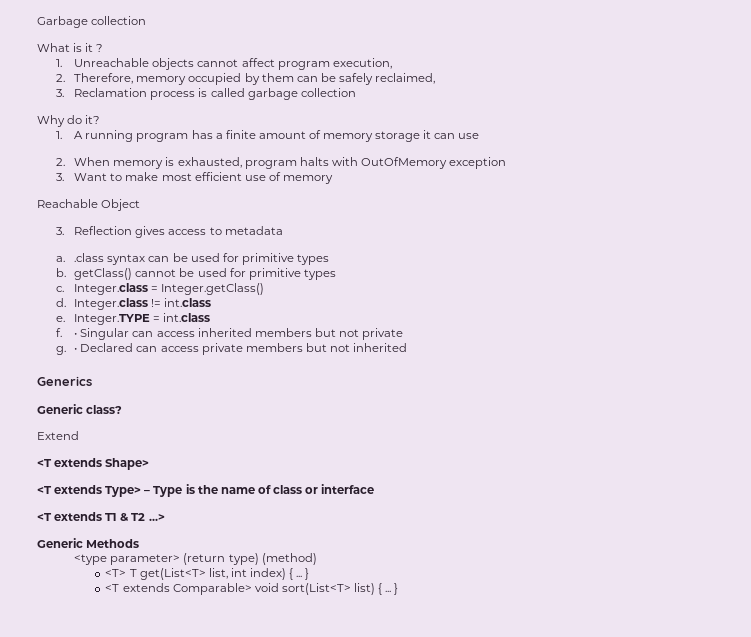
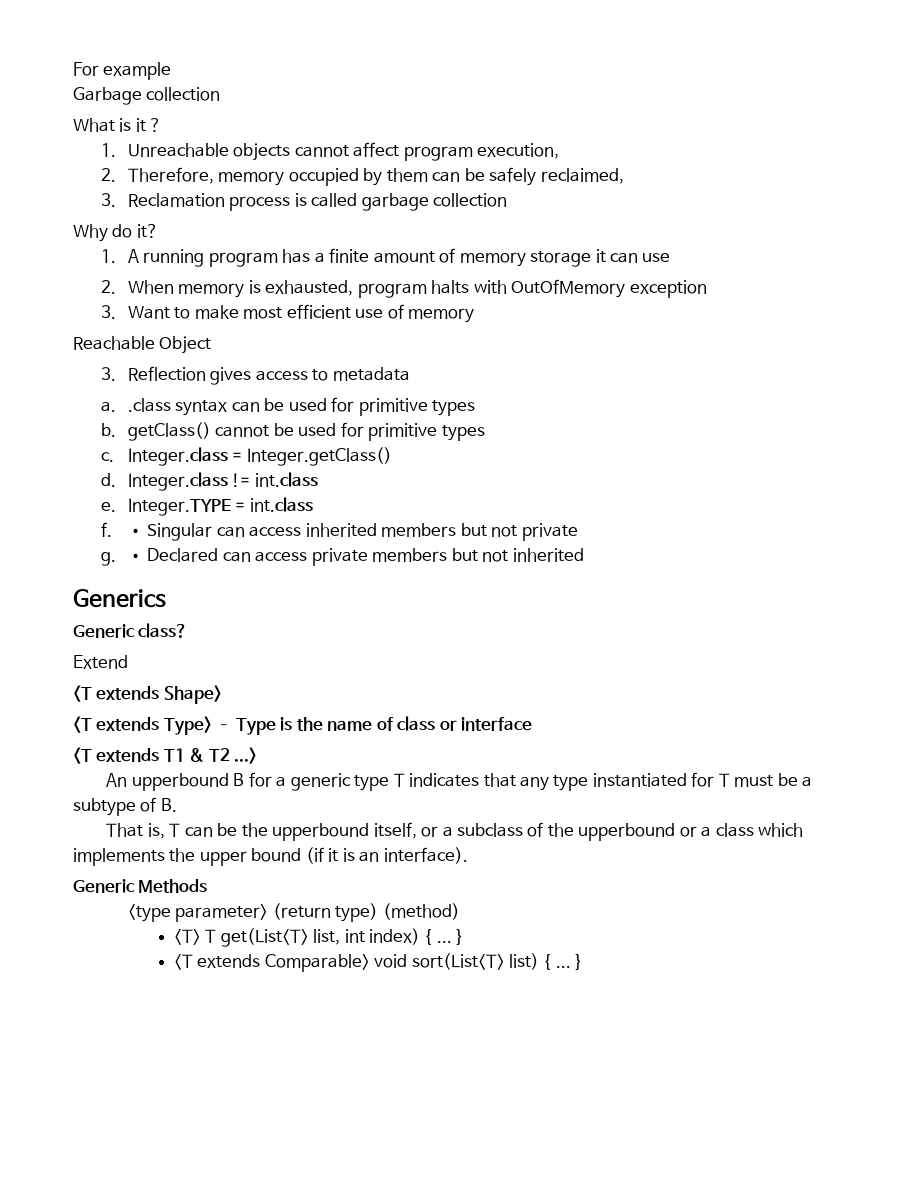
(37, 22) none -> [73,62,172,80] For example //
(165, 517) none -> [106,772,813,791] [73,797,177,816] [106,822,804,841] [73,847,468,866] // An upperbound B for a generic type T indicates that any type instantiated for T must be a subtype of B. // That is, T can be the upperbound itself, or a subclass of the upperbound or a class which implements the upper bound (if it is an interface).

